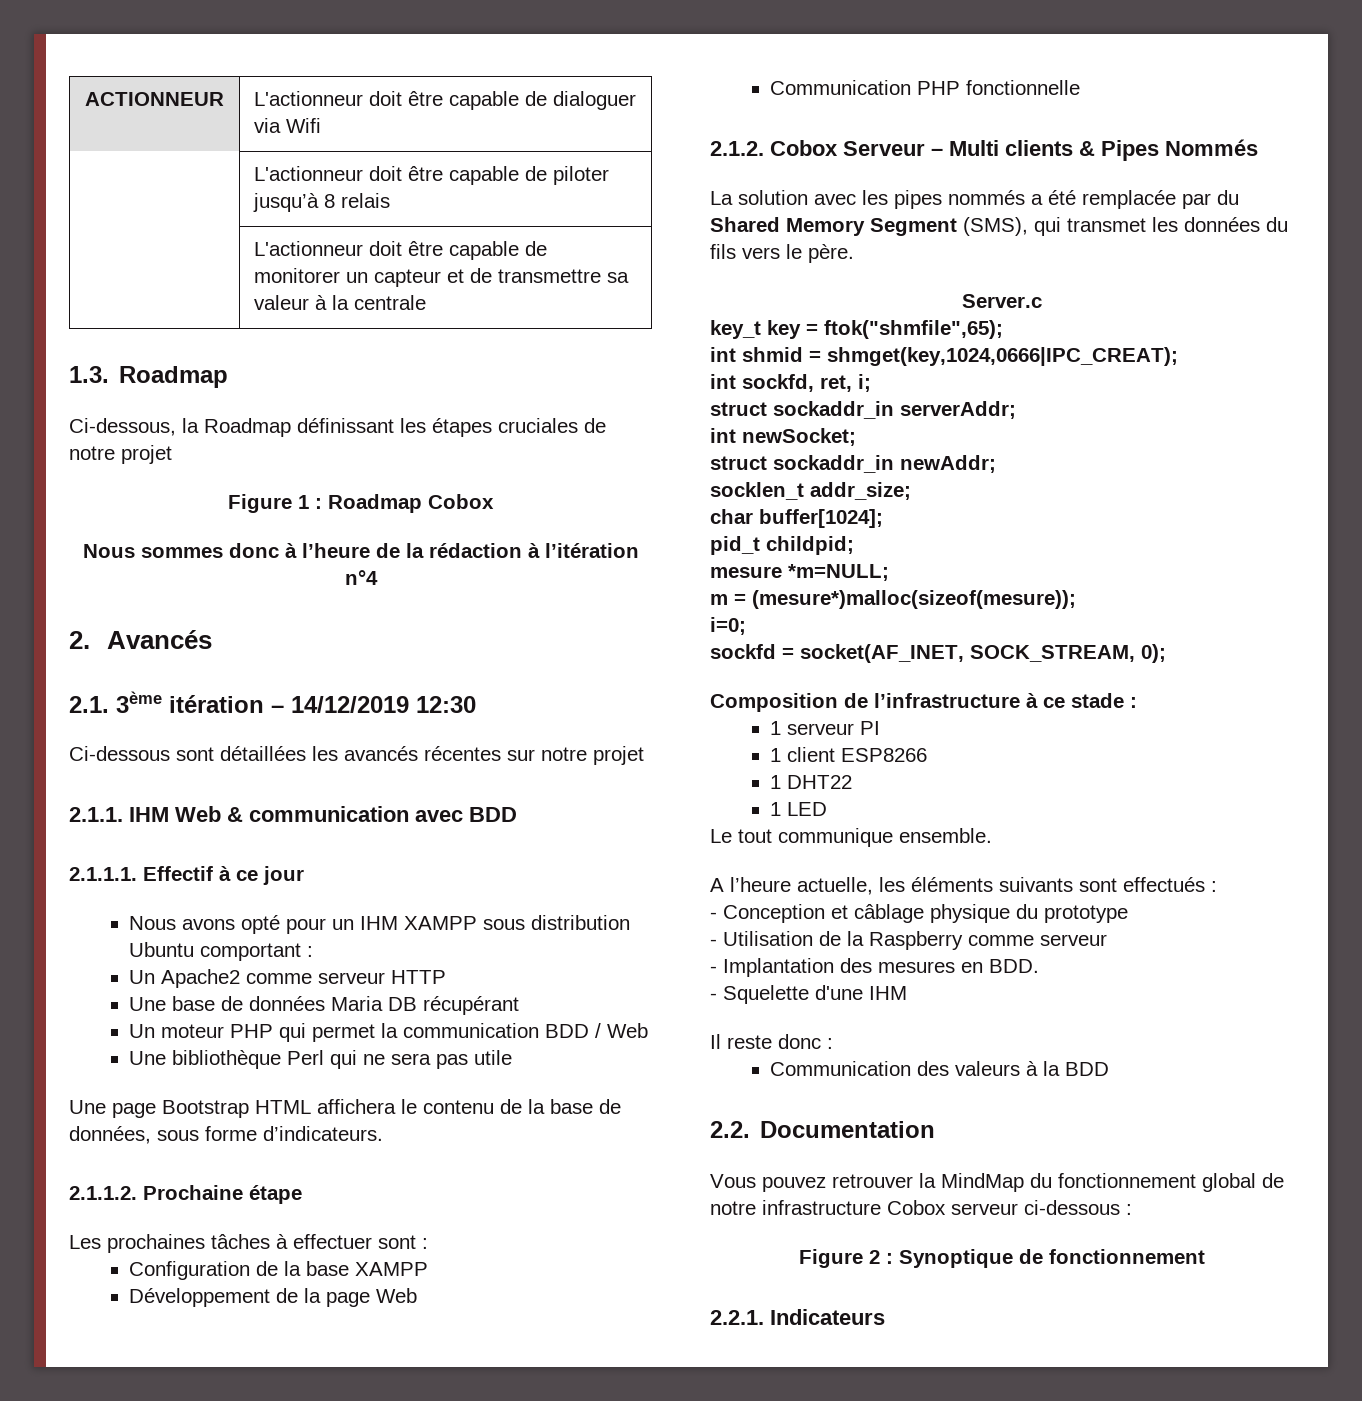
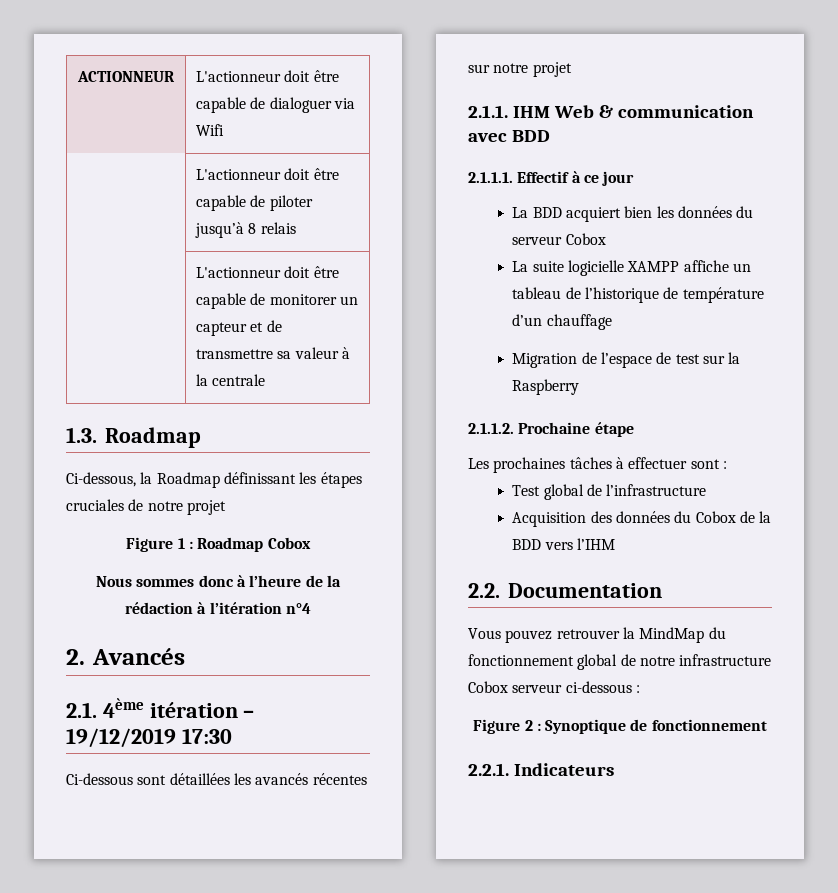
[116,691,162,713] 3ème -> [102,698,144,718] 4ème
[291,696,476,713] 14/12/2019 12:30 -> [66,728,232,748] 19/12/2019 17:30
[129,915,631,934] [129,942,314,961] [129,969,447,988] [129,996,520,1015] [129,1023,649,1042] [129,1050,513,1069] [69,1099,621,1118] [69,1126,383,1144] Nous avons opté pour un IHM XAMPP sous distribution Ubuntu comportant : // Un Apache2 comme serveur HTTP // Une base de données Maria DB récupérant // Un moteur PHP qui permet la communication BDD / Web // Une bibliothèque Perl qui ne sera pas utile // Une page Bootstrap HTML affichera le contenu de la base de données, sous forme d’indicateurs. -> [512,206,754,222] [512,233,606,245] [512,260,751,276] [512,287,764,303] [512,314,612,330] [512,352,741,368] [512,379,580,395] La BDD acquiert bien les données du serveur Cobox // La suite logicielle XAMPP affiche un tableau de l’historique de température d’un chauffage // Migration de l’espace de test sur la Raspberry
[129,1261,429,1280] [129,1288,418,1307] [770,80,1081,95] [710,139,1258,161] [710,190,1239,209] [710,217,1288,236] [710,244,854,263] [961,294,1042,308] [710,320,1003,339] [710,347,1178,366] [710,374,871,392] [710,401,1016,419] [710,428,856,446] [710,455,996,473] [710,482,911,500] [710,509,883,528] [710,536,854,555] [710,564,889,581] [710,590,1076,609] [710,617,746,635] [710,644,1166,663] [710,693,1137,712] [770,721,881,735] [770,747,928,762] [770,775,853,789] [770,802,828,816] [710,828,992,847] [710,877,1217,895] [710,904,1128,923] [710,931,1107,950] [710,958,1039,977] [710,985,907,1004] [710,1034,833,1049] [770,1061,1110,1076] Configuration de la base XAMPP // Développement de la page Web // Communication PHP fonctionnelle // 2.1.2. Cobox Serveur – Multi clients & Pipes Nommés // La solution avec les pipes nommés a été remplacée par du Shared Memory Segment (SMS), qui transmet les données du fils vers le père. // Server.c // key_t key = ftok("shmfile",65); // int shmid = shmget(key,1024,0666|IPC_CREAT); // int sockfd, ret, i; // struct sockaddr_in serverAddr; // int newSocket; // struct sockaddr_in newAddr; // socklen_t addr_size; // char buffer[1024]; // pid_t childpid; // mesure *m=NULL; // m = (mesure*)malloc(sizeof(mesure)); // i=0; // sockfd = socket(AF_INET, SOCK_STREAM, 0); // Composition de l’infrastructure à ce stade : // 1 serveur PI // 1 client ESP8266 // 1 DHT22 // 1 LED // Le tout communique ensemble. // A l’heure actuelle, les éléments suivants sont effectués : // - Conception et câblage physique du prototype // - Utilisation de la Raspberry comme serveur // - Implantation des mesures en BDD. // - Squelette d'une IHM // Il reste donc : // Communication des valeurs à la BDD -> [512,484,707,500] [512,511,772,527] [512,538,615,550] Test global de l’infrastructure // Acquisition des données du Cobox de la BDD vers l’IHM

